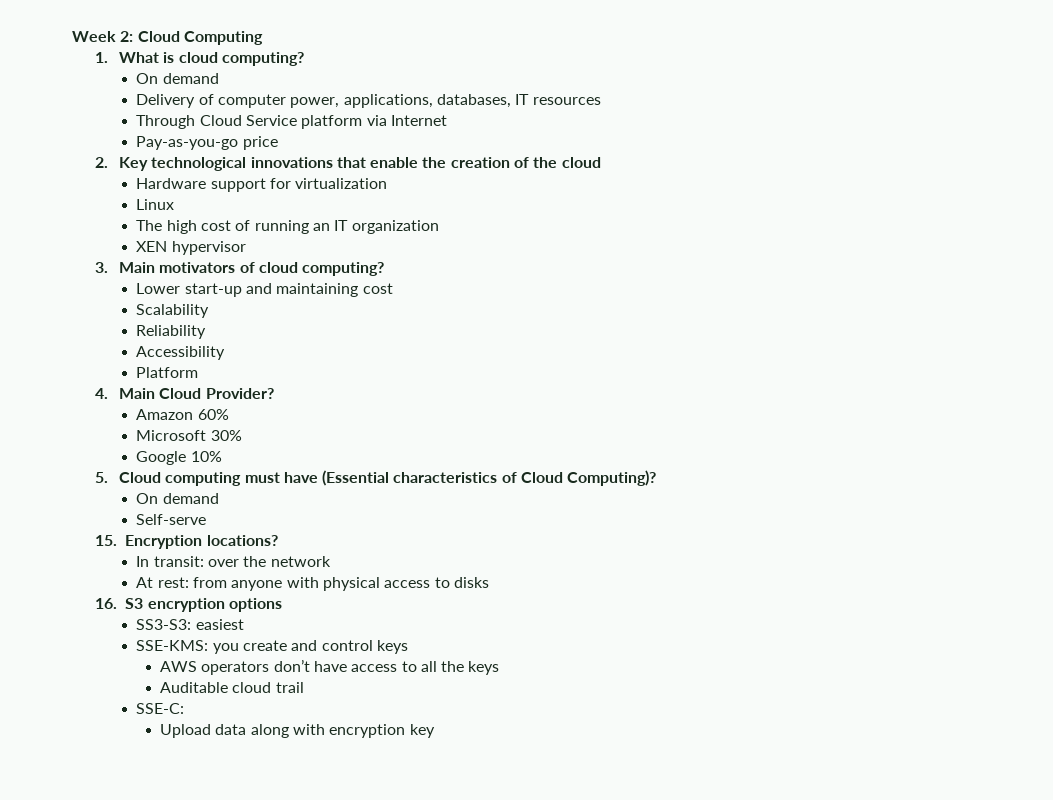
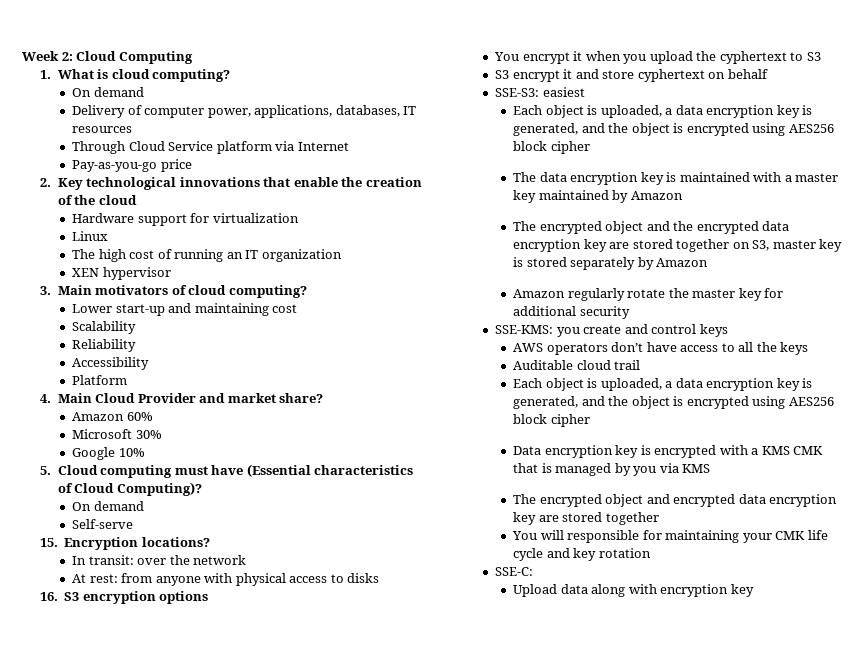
[205,388,274,399] Provider? -> [137,393,324,403] Provider and market share?
[136,619,244,630] SS3-S3: easiest -> [494,51,821,64] [495,69,768,82] [495,87,585,97] [513,105,813,118] [513,123,834,136] [513,141,590,154] [513,172,839,185] [513,190,683,203] [513,221,790,234] [513,239,843,252] [513,257,709,270] [513,288,784,301] [513,306,630,319] You encrypt it when you upload the cyphertext to S3 // S3 encrypt it and store cyphertext on behalf // SSE-S3: easiest // Each object is uploaded, a data encryption key is generated, and the object is encrypted using AES256 block cipher // The data encryption key is maintained with a master key maintained by Amazon // The encrypted object and the encrypted data encryption key are stored together on S3, master key is stored separately by Amazon // Amazon regularly rotate the master key for additional security
(304, 687) none -> [513,378,813,391] [513,396,834,409] [513,414,590,427] [513,445,824,458] [513,463,711,476] [513,494,838,507] [513,512,659,525] [512,530,828,543] [513,548,651,561] // Each object is uploaded, a data encryption key is generated, and the object is encrypted using AES256 block cipher // Data encryption key is encrypted with a KMS CMK that is managed by you via KMS // The encrypted object and encrypted data encryption key are stored together // You will responsible for maintaining your CMK life cycle and key rotation

